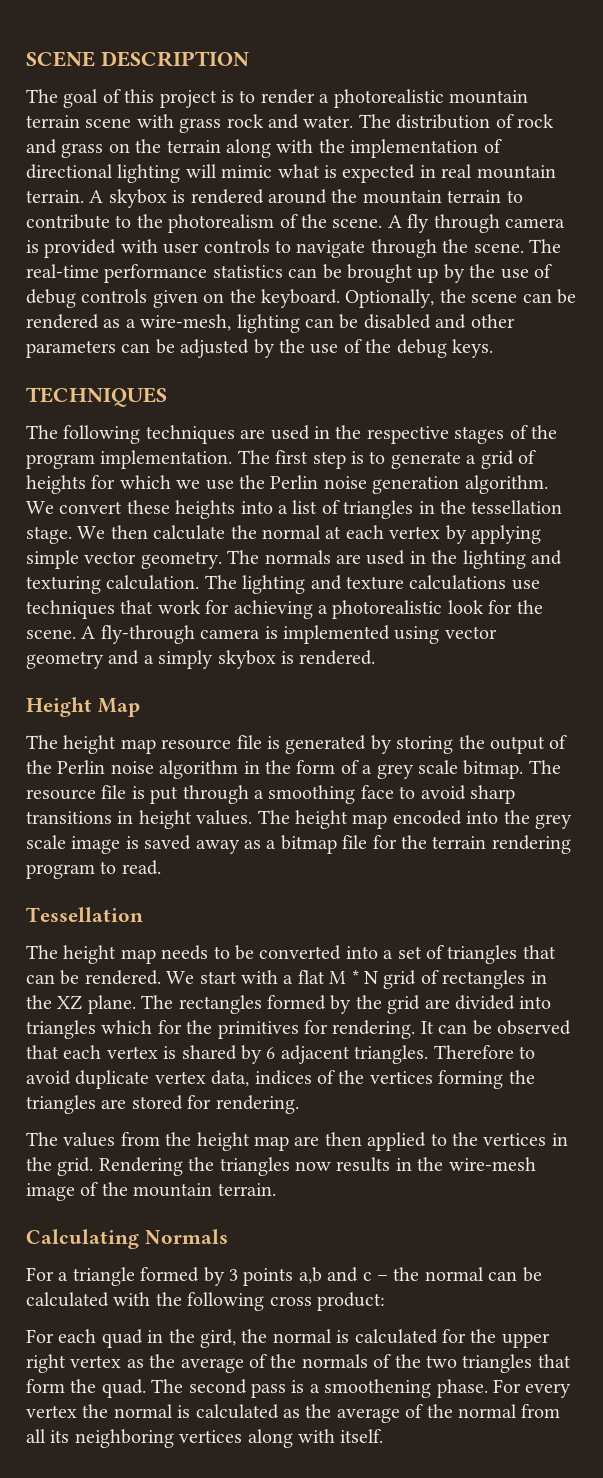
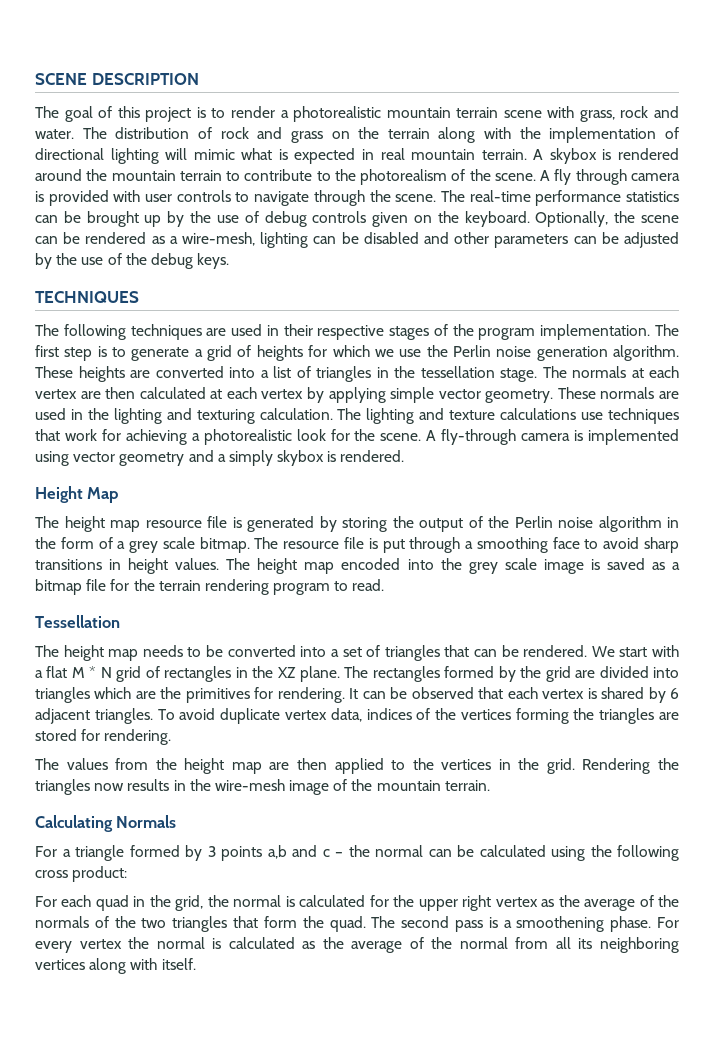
[179,118,222,133] grass -> [579,110,615,122] grass,
[335,425,362,439] the -> [283,324,313,336] their
[26,500,236,519] We convert these heights -> [35,366,224,382] These heights are converted
[77,525,321,540] We then calculate the normal -> [542,366,679,378] [35,387,206,399] The normals at each vertex are then calculated
[227,550,260,564] The -> [557,387,596,399] These
[195,840,240,854] away -> (645, 564) none
[157,1020,182,1034] for -> [135,691,156,699] are
[433,1045,535,1059] Therefore to -> [157,709,175,720] To
[113,1292,151,1306] with -> [551,846,585,861] using
[200,1329,237,1348] gird, -> [175,895,204,911] grid,

